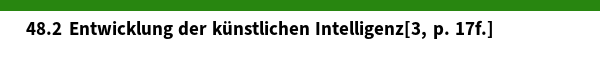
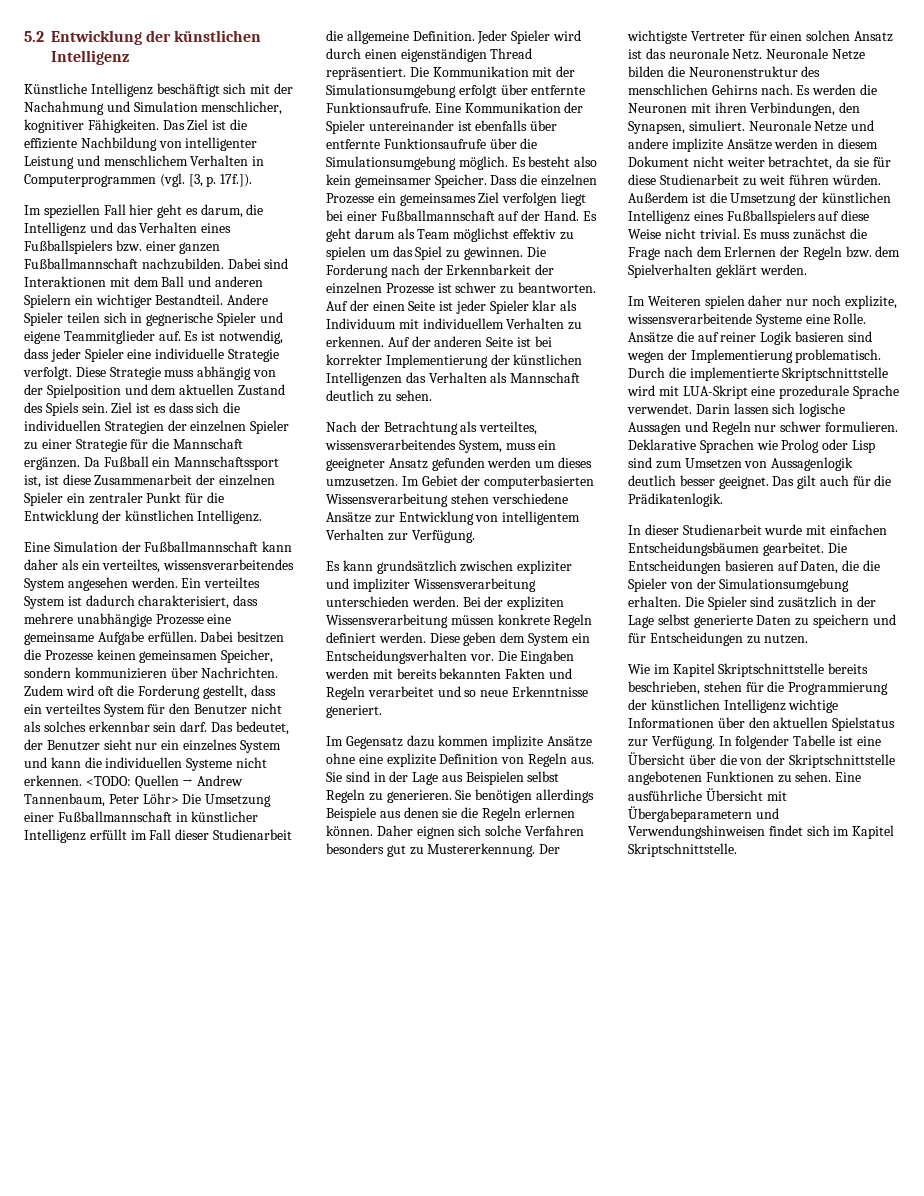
[26,20,494,39] 48.2 Entwicklung der künstlichen Intelligenz[3, p. 17f.] -> [24,30,262,45] [51,50,129,65] [24,83,293,97] [24,101,283,115] [24,119,247,133] [24,137,258,151] [24,155,265,169] [24,173,253,187] [24,204,264,218] [24,222,232,236] [24,240,221,254] [24,258,289,270] [24,276,263,287] [24,294,269,308] [24,312,283,326] [24,330,283,344] [24,348,279,362] [23,366,276,380] [24,384,285,398] [24,402,241,416] [24,420,290,434] [24,438,243,452] [24,456,280,470] [24,474,275,488] [24,492,224,506] [24,510,263,524] [24,541,293,552] [24,559,295,573] [24,577,261,591] [24,595,259,609] [24,613,232,627] [24,631,285,645] [24,649,274,663] [24,667,279,679] [24,685,276,699] [24,703,282,717] [24,721,289,735] [24,739,281,753] [24,757,267,771] [24,775,244,789] [24,793,272,807] [24,811,259,822] [24,829,292,843] [326,30,581,44] [326,48,533,62] [326,66,576,80] [326,84,586,98] [326,102,584,113] [326,120,558,134] [326,138,538,149] [326,156,598,170] [326,174,597,188] [326,192,586,206] [326,210,597,221] [326,228,574,242] [326,246,546,260] [326,264,555,278] [326,282,596,294] [326,300,578,314] [326,318,583,330] [326,336,552,347] [326,354,583,368] [326,372,581,386] [326,390,432,402] [326,421,538,435] [325,439,557,453] [326,457,592,471] [326,475,595,489] [326,493,568,507] [326,511,581,525] [326,529,475,543] [326,560,573,574] [326,578,536,592] [326,596,565,610] [326,614,593,628] [326,632,590,646] [326,650,575,664] [325,668,572,679] [326,686,588,700] [326,705,382,718] [326,735,592,749] [326,753,594,767] [326,771,560,785] [326,789,594,803] [326,807,575,821] [326,825,584,839] [326,843,561,857] [627,30,893,44] [628,48,865,60] [628,66,821,77] [628,84,877,95] [628,102,861,116] [628,120,875,134] [628,138,878,152] [628,156,891,170] [628,174,881,186] [628,192,891,206] [628,210,870,224] [628,228,867,240] [628,246,901,260] [628,264,807,278] [628,295,897,309] [627,313,867,327] [628,331,872,345] [627,349,882,363] [628,367,889,381] [627,385,899,399] [627,403,846,417] [628,421,898,435] [628,439,875,453] [628,457,854,471] [628,475,892,489] [628,493,723,507] [628,524,887,535] [628,542,847,556] [628,560,880,574] [628,578,850,592] [628,596,876,610] [628,614,896,628] [628,632,809,646] [628,663,869,677] [628,681,889,695] [628,699,839,713] [628,717,896,731] [628,735,881,749] [628,752,895,768] [628,771,862,785] [628,788,787,801] [628,806,779,822] [628,825,895,839] [628,843,737,857] 5.2 Entwicklung der künstlichen Intelligenz // Künstliche Intelligenz beschäftigt sich mit der Nachahmung und Simulation menschlicher, kognitiver Fähigkeiten. Das Ziel ist die effiziente Nachbildung von intelligenter Leistung und menschlichem Verhalten in Computerprogrammen (vgl. [3, p. 17f.]). // Im speziellen Fall hier geht es darum, die Intelligenz und das Verhalten eines Fußballspielers bzw. einer ganzen Fußballmannschaft nachzubilden. Dabei sind Interaktionen mit dem Ball und anderen Spielern ein wichtiger Bestandteil. Andere Spieler teilen sich in gegnerische Spieler und eigene Teammitglieder auf. Es ist notwendig, dass jeder Spieler eine individuelle Strategie verfolgt. Diese Strategie muss abhängig von der Spielposition und dem aktuellen Zustand des Spiels sein. Ziel ist es dass sich die individuellen Strategien der einzelnen Spieler zu einer Strategie für die Mannschaft ergänzen. Da Fußball ein Mannschaftssport ist, ist diese Zusammenarbeit der einzelnen Spieler ein zentraler Punkt für die Entwicklung der künstlichen Intelligenz. // Eine Simulation der Fußballmannschaft kann daher als ein verteiltes, wissensverarbeitendes System angesehen werden. Ein verteiltes System ist dadurch charakterisiert, dass mehrere unabhängige Prozesse eine gemeinsame Aufgabe erfüllen. Dabei besitzen die Prozesse keinen gemeinsamen Speicher, sondern kommunizieren über Nachrichten. Zudem wird oft die Forderung gestellt, dass ein verteiltes System für den Benutzer nicht als solches erkennbar sein darf. Das bedeutet, der Benutzer sieht nur ein einzelnes System und kann die individuellen Systeme nicht erkennen. <TODO: Quellen → Andrew Tannenbaum, Peter Löhr> Die Umsetzung einer Fußballmannschaft in künstlicher Intelligenz erfüllt im Fall dieser Studienarbeit die allgemeine Definition. Jeder Spieler wird durch einen eigenständigen Thread repräsentiert. Die Kommunikation mit der Simulationsumgebung erfolgt über entfernte Funktionsaufrufe. Eine Kommunikation der Spieler untereinander ist ebenfalls über entfernte Funktionsaufrufe über die Simulationsumgebung möglich. Es besteht also kein gemeinsamer Speicher. Dass die einzelnen Prozesse ein gemeinsames Ziel verfolgen liegt bei einer Fußballmannschaft auf der Hand. Es geht darum als Team möglichst effektiv zu spielen um das Spiel zu gewinnen. Die Forderung nach der Erkennbarkeit der einzelnen Prozesse ist schwer zu beantworten. Auf der einen Seite ist jeder Spieler klar als Individuum mit individuellem Verhalten zu erkennen. Auf der anderen Seite ist bei korrekter Implementierung der künstlichen Intelligenzen das Verhalten als Mannschaft deutlich zu sehen. // Nach der Betrachtung als verteiltes, wissensverarbeitendes System, muss ein geeigneter Ansatz gefunden werden um dieses umzusetzen. Im Gebiet der computerbasierten Wissensverarbeitung stehen verschiedene Ansätze zur Entwicklung von intelligentem Verhalten zur Verfügung. // Es kann grundsätzlich zwischen expliziter und impliziter Wissensverarbeitung unterschieden werden. Bei der expliziten Wissensverarbeitung müssen konkrete Regeln definiert werden. Diese geben dem System ein Entscheidungsverhalten vor. Die Eingaben werden mit bereits bekannten Fakten und Regeln verarbeitet und so neue Erkenntnisse generiert. // Im Gegensatz dazu kommen implizite Ansätze ohne eine explizite Definition von Regeln aus. Sie sind in der Lage aus Beispielen selbst Regeln zu generieren. Sie benötigen allerdings Beispiele aus denen sie die Regeln erlernen können. Daher eignen sich solche Verfahren besonders gut zu Mustererkennung. Der wichtigste Vertreter für einen solchen Ansatz ist das neuronale Netz. Neuronale Netze bilden die Neuronenstruktur des menschlichen Gehirns nach. Es werden die Neuronen mit ihren Verbindungen, den Synapsen, simuliert. Neuronale Netze und andere implizite Ansätze werden in diesem Dokument nicht weiter betrachtet, da sie für diese Studienarbeit zu weit führen würden. Außerdem ist die Umsetzung der künstlichen Intelligenz eines Fußballspielers auf diese Weise nicht trivial. Es muss zunächst die Frage nach dem Erlernen der Regeln bzw. dem Spielverhalten geklärt werden. // Im Weiteren spielen daher nur noch explizite, wissensverarbeitende Systeme eine Rolle. Ansätze die auf reiner Logik basieren sind wegen der Implementierung problematisch. Durch die implementierte Skriptschnittstelle wird mit LUA-Skript eine prozedurale Sprache verwendet. Darin lassen sich logische Aussagen und Regeln nur schwer formulieren. Deklarative Sprachen wie Prolog oder Lisp sind zum Umsetzen von Aussagenlogik deutlich besser geeignet. Das gilt auch für die Prädikatenlogik. // In dieser Studienarbeit wurde mit einfachen Entscheidungsbäumen gearbeitet. Die Entscheidungen basieren auf Daten, die die Spieler von der Simulationsumgebung erhalten. Die Spieler sind zusätzlich in der Lage selbst generierte Daten zu speichern und für Entscheidungen zu nutzen. // Wie im Kapitel Skriptschnittstelle bereits beschrieben, stehen für die Programmierung der künstlichen Intelligenz wichtige Informationen über den aktuellen Spielstatus zur Verfügung. In folgender Tabelle ist eine Übersicht über die von der Skriptschnittstelle angebotenen Funktionen zu sehen. Eine ausführliche Übersicht mit Übergabeparametern und Verwendungshinweisen findet sich im Kapitel Skriptschnittstelle.

